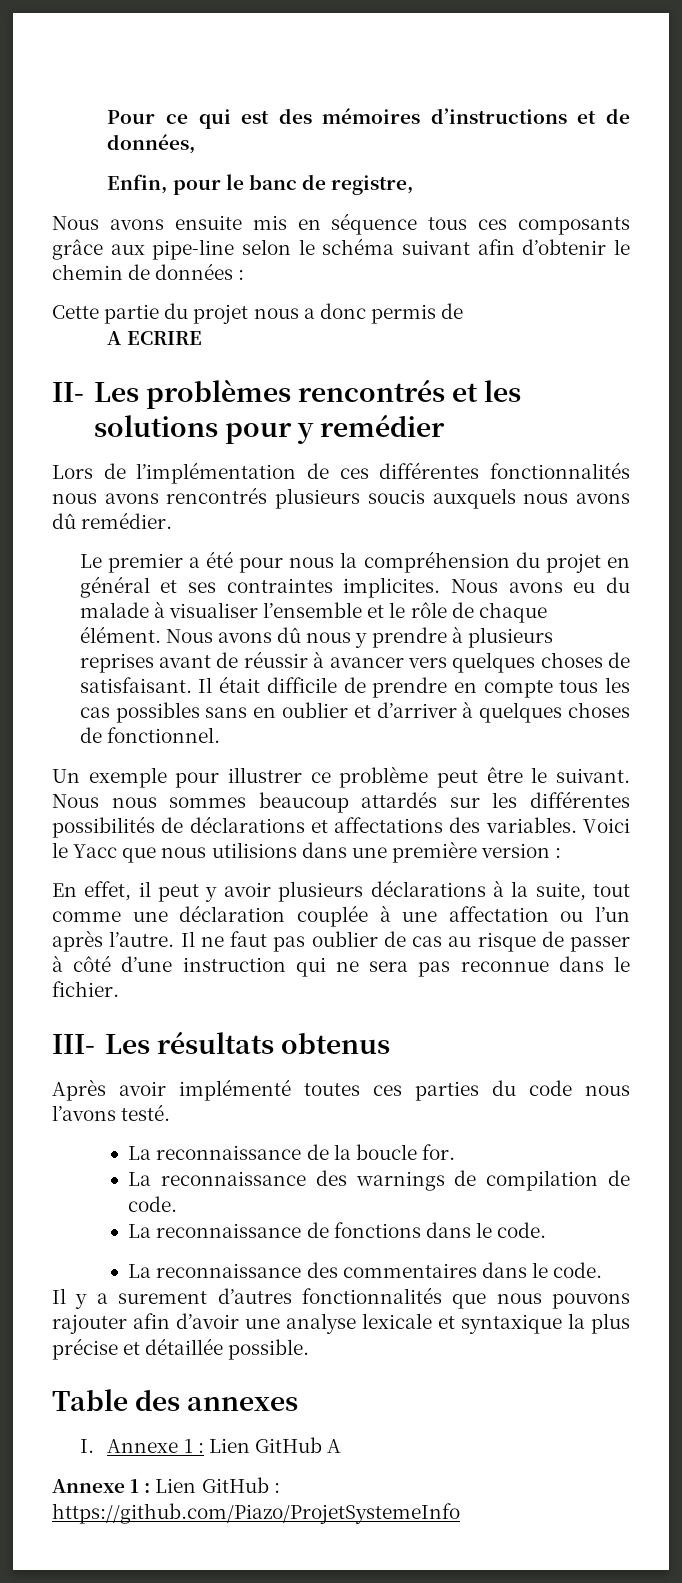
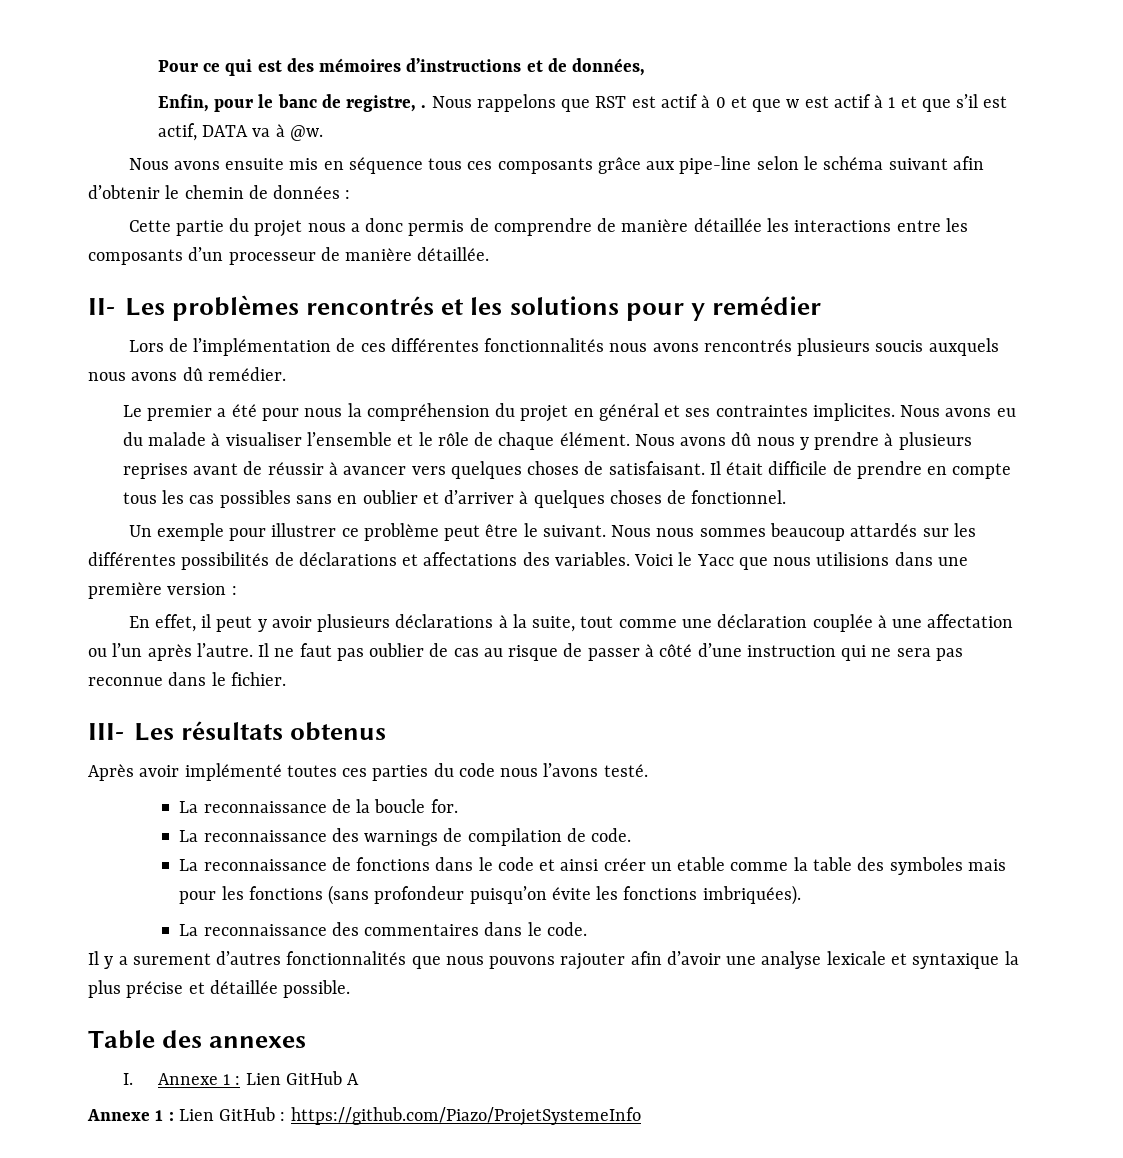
(414, 185) none -> [421,94,1008,112] [157,123,323,141] . Nous rappelons que RST est actif à 0 et que w est actif à 1 et que s’il est actif, DATA va à @w.
[107,331,202,345] // A ECRIRE -> [493,218,968,236] [88,247,490,265] comprendre de manière détaillée les interactions entre les composants d’un processeur de manière détaillée.
[497,1222,547,1238] code. -> [497,857,1006,875] [179,885,801,905] code et ainsi créer un etable comme la table des symboles mais pour les fonctions (sans profondeur puisqu’on évite les fonctions imbriquées).

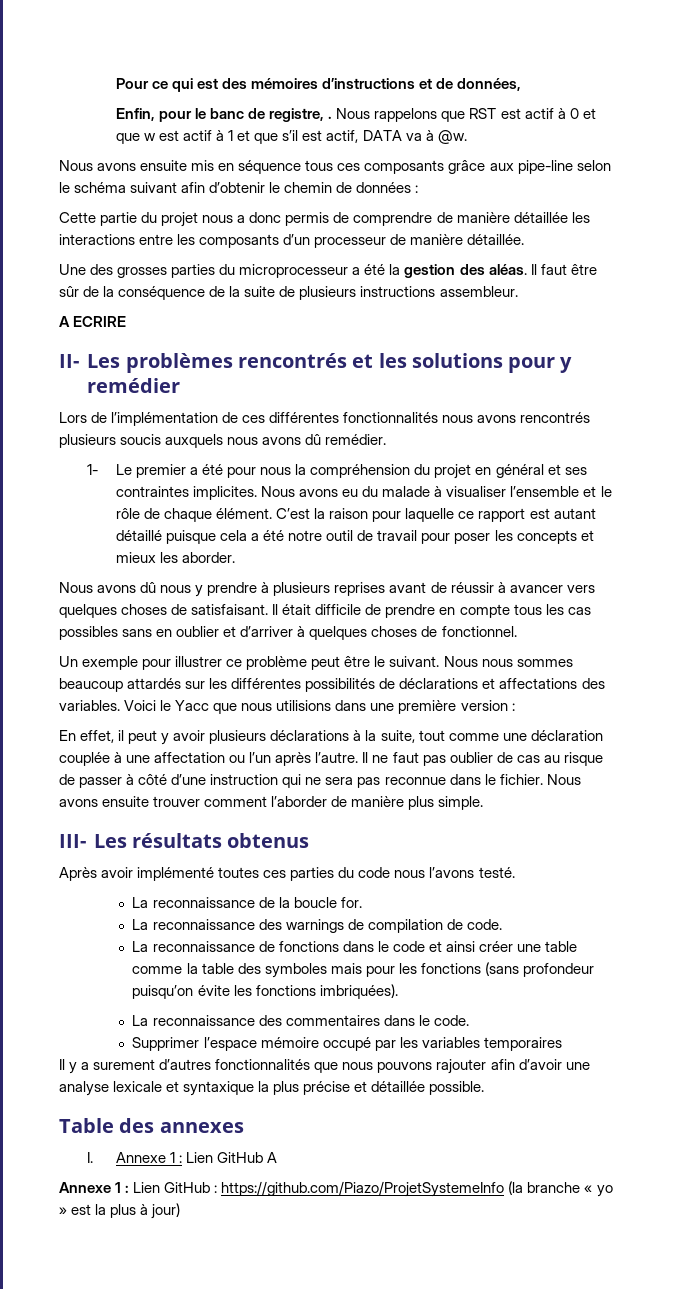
(490, 254) none -> [59,264,597,278] [59,286,518,300] [59,316,127,327] // Une des grosses parties du microprocesseur a été la gestion des aléas. Il faut être sûr de la conséquence de la suite de plusieurs instructions assembleur. // A ECRIRE
(286, 374) none -> [87,464,99,475] 1-
(630, 439) none -> [276,508,596,522] [115,530,594,544] [115,552,236,563] C’est la raison pour laquelle ce rapport est autant détaillé puisque cela a été notre outil de travail pour poser les concepts et mieux les aborder. //
(286, 679) none -> [546,774,581,785] [59,796,484,810] Nous avons ensuite trouver comment l’aborder de manière plus simple.
[650,857,726,871] un etable -> [516,941,578,952] une table
(587, 929) none -> [132,1037,562,1051] // Supprimer l’espace mémoire occupé par les variables temporaires
(641, 1116) none -> [508,1181,613,1197] [59,1203,181,1219] (la branche « yo » est la plus à jour)

